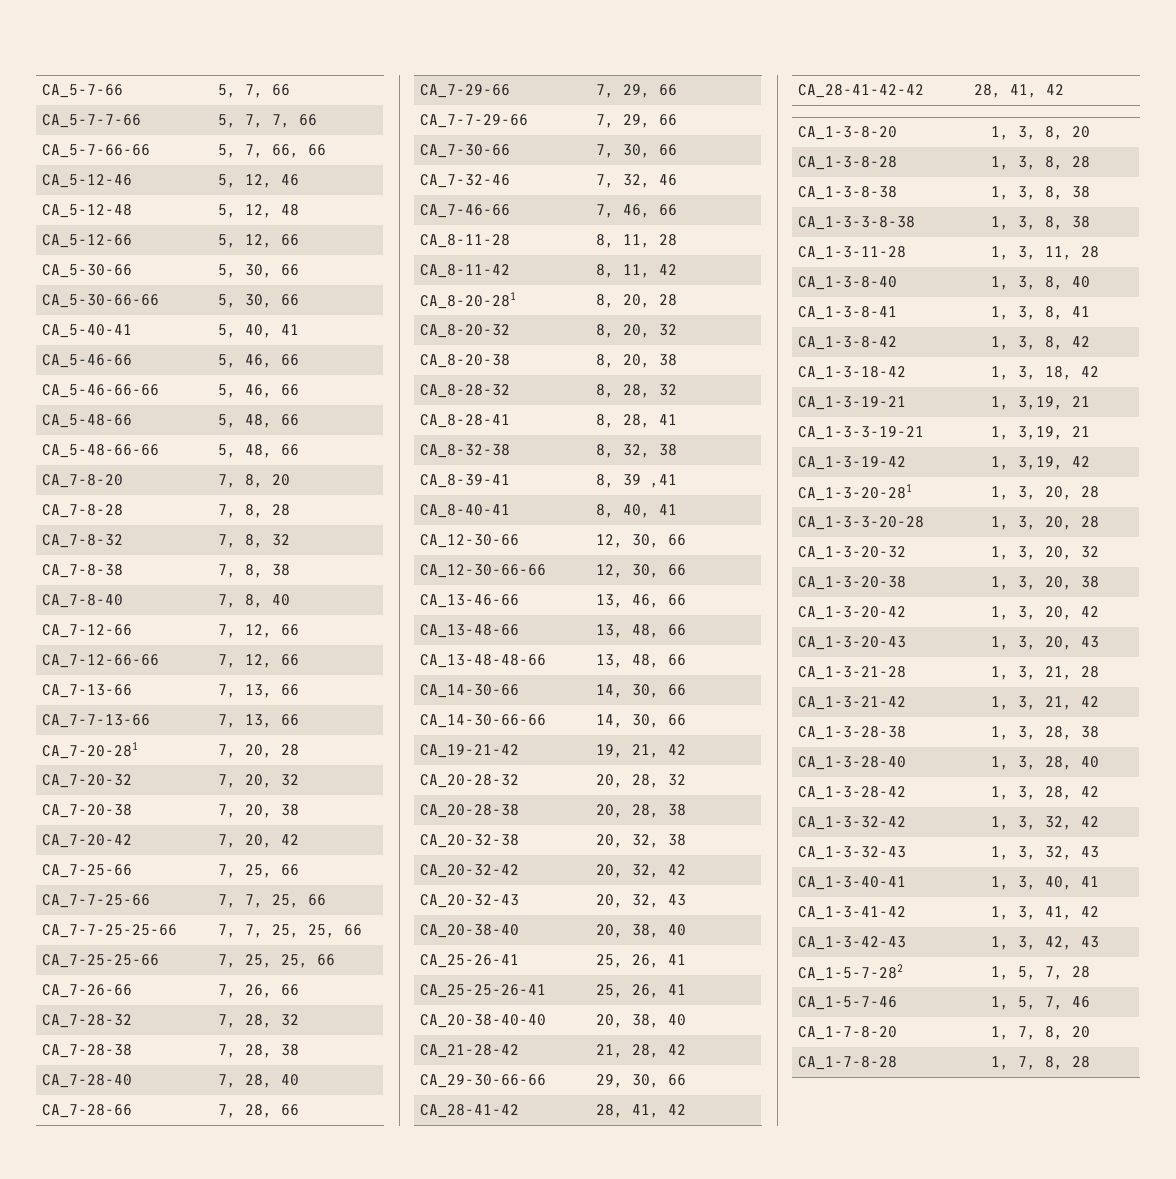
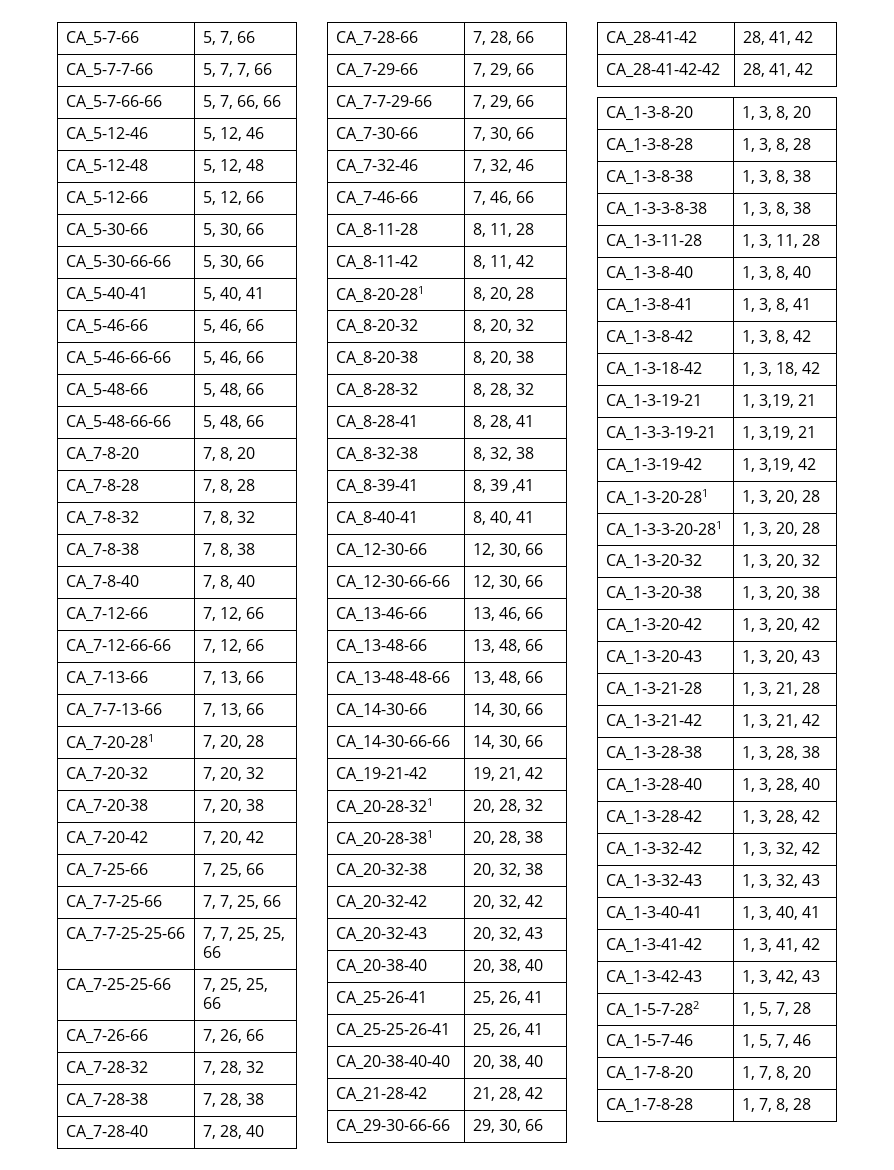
[420,774,520,788] CA_20-28-32 -> [335,798,433,815] CA_20-28-321
[420,804,520,818] CA_20-28-38 -> [335,830,433,847] CA_20-28-381
[798,516,925,530] CA_1-3-3-20-28 -> [605,521,722,538] CA_1-3-3-20-281

